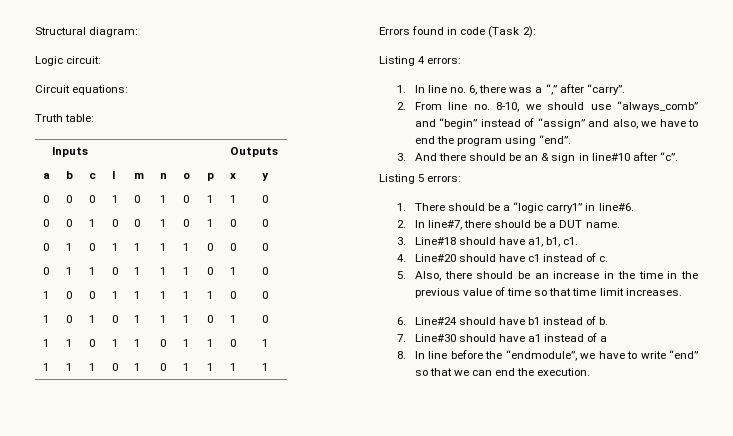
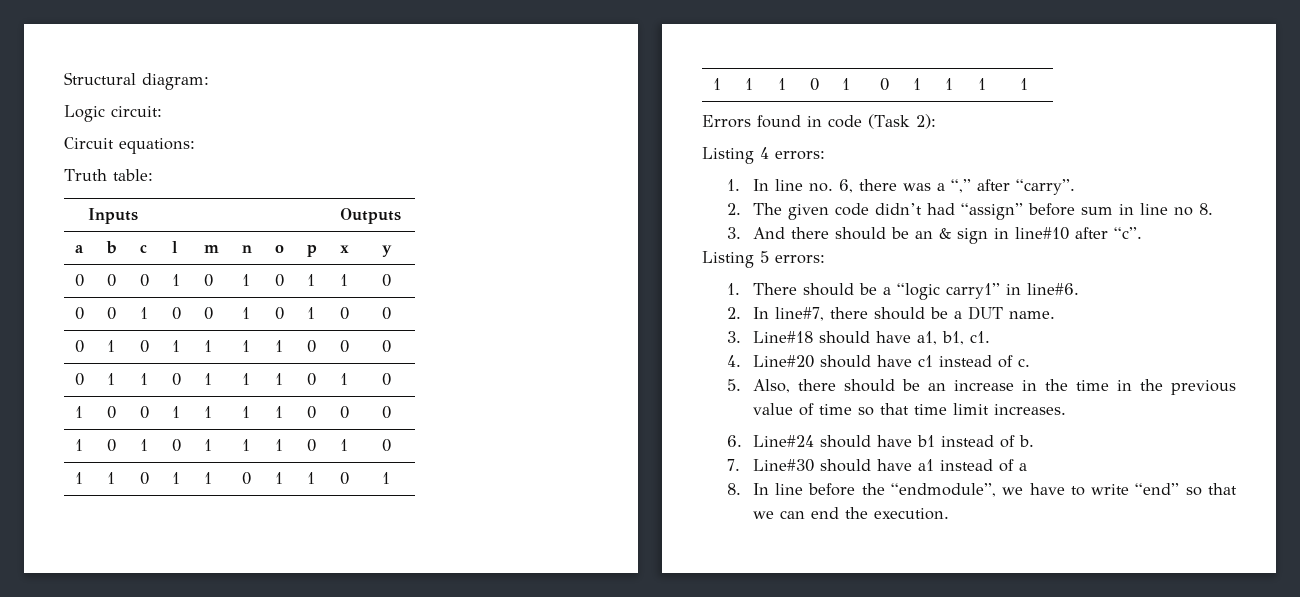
[206,291,213,299] 1 -> [307,406,317,419] 0
[414,101,698,112] [414,118,698,129] [414,135,572,146] From line no. 8-10, we should use “always_comb” and “begin” instead of “assign” and also, we have to end the program using “end”. -> [752,203,1213,220] The given code didn’t had “assign” before sum in line no 8.

